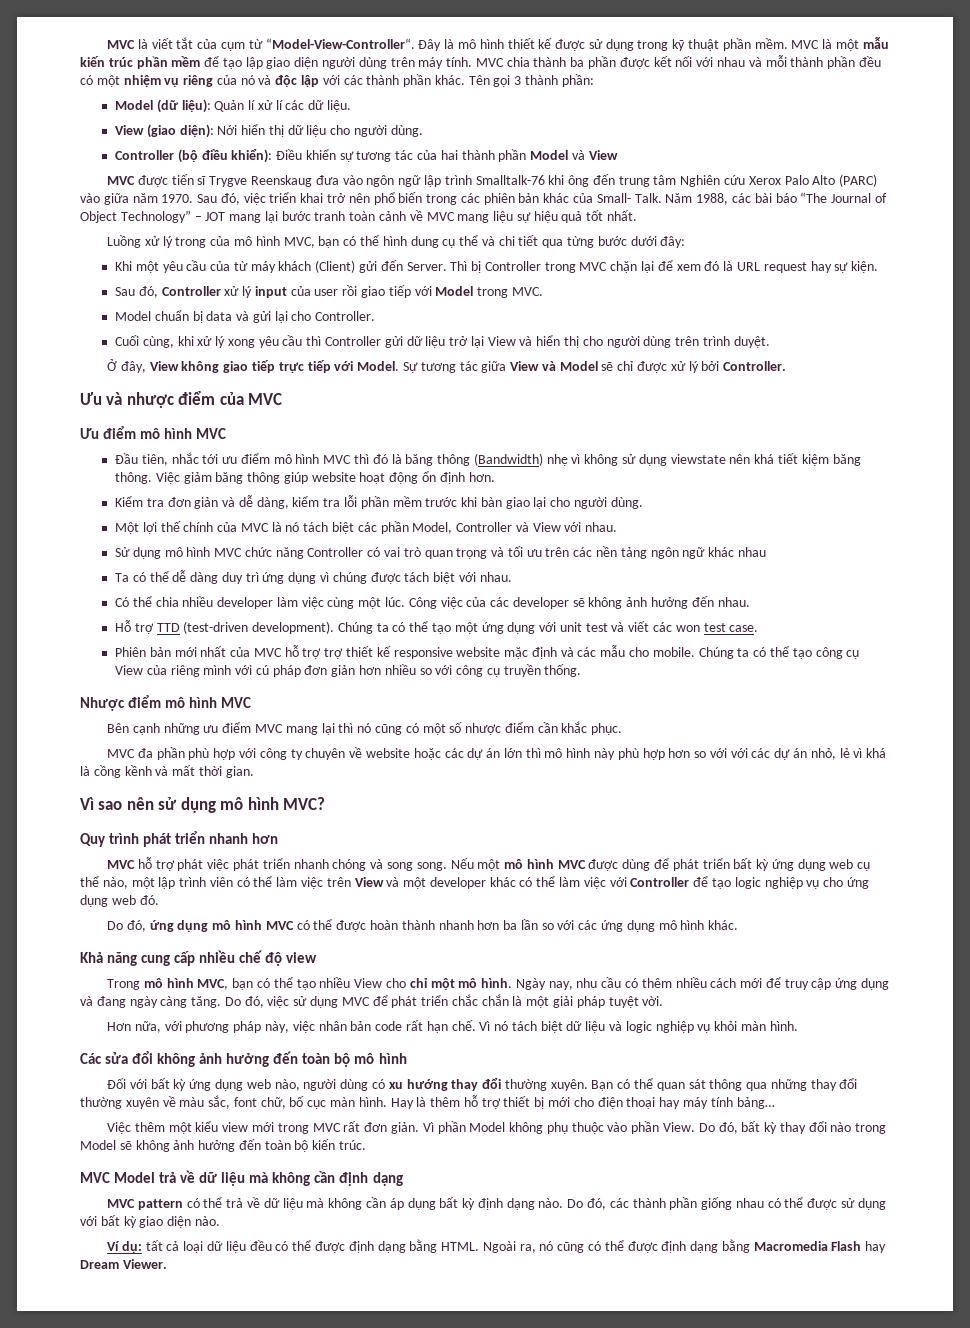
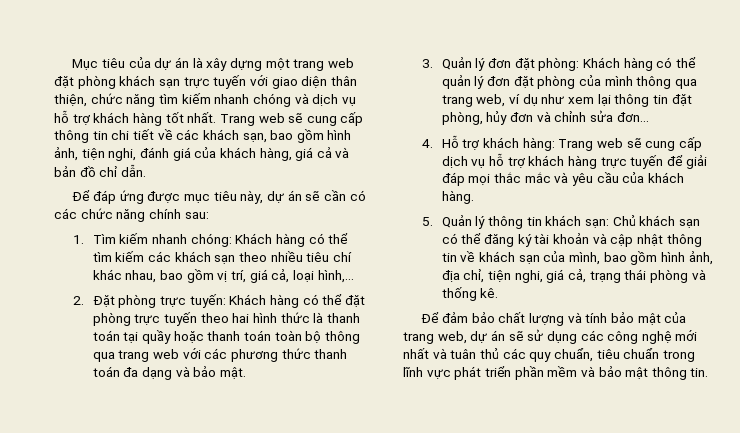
[107,37,889,51] [80,55,881,69] [80,74,594,87] [115,99,352,113] [115,124,423,138] [115,148,618,163] [107,174,878,187] [80,192,887,205] [80,210,638,223] [107,235,686,248] [115,260,879,273] [115,285,543,298] [115,310,376,323] [115,335,770,348] [107,359,787,373] [80,391,283,408] [80,426,227,439] [115,452,861,466] [115,471,495,484] [115,495,643,509] [115,521,618,534] [115,546,766,559] [115,570,512,584] [115,596,750,609] [115,620,759,634] [115,645,860,659] [115,664,582,677] [80,695,252,711] [107,721,623,735] [107,747,887,760] [80,765,254,778] [80,797,326,813] [80,831,279,847] [107,857,871,871] [80,876,869,889] [80,895,159,907] [107,919,739,932] [80,950,318,966] [107,977,889,990] [80,994,664,1008] [107,1020,798,1033] [80,1051,407,1067] [107,1077,858,1091] [80,1095,775,1109] [107,1121,887,1134] [80,1139,367,1152] [80,1170,403,1186] [107,1197,886,1210] [80,1215,220,1228] [107,1239,887,1253] [80,1259,167,1269] MVC là viết tắt của cụm từ “Model-View-Controller“. Đây là mô hình thiết kế được sử dụng trong kỹ thuật phần mềm. MVC là một mẫu kiến trúc phần mềm để tạo lập giao diện người dùng trên máy tính. MVC chia thành ba phần được kết nối với nhau và mỗi thành phần đều có một nhiệm vụ riêng của nó và độc lập với các thành phần khác. Tên gọi 3 thành phần: // Model (dữ liệu): Quản lí xử lí các dữ liệu. // View (giao diện): Nới hiển thị dữ liệu cho người dùng. // Controller (bộ điều khiển): Điều khiển sự tương tác của hai thành phần Model và View // MVC được tiến sĩ Trygve Reenskaug đưa vào ngôn ngữ lập trình Smalltalk-76 khi ông đến trung tâm Nghiên cứu Xerox Palo Alto (PARC) vào giữa năm 1970. Sau đó, việc triển khai trở nên phổ biến trong các phiên bản khác của Small- Talk. Năm 1988, các bài báo “The Journal of Object Technology” – JOT mang lại bước tranh toàn cảnh về MVC mang liệu sự hiệu quả tốt nhất. // Luồng xử lý trong của mô hình MVC, bạn có thể hình dung cụ thể và chi tiết qua từng bước dưới đây: // Khi một yêu cầu của từ máy khách (Client) gửi đến Server. Thì bị Controller trong MVC chặn lại để xem đó là URL request hay sự kiện. // Sau đó, Controller xử lý input của user rồi giao tiếp với Model trong MVC. // Model chuẩn bị data và gửi lại cho Controller. // Cuối cùng, khi xử lý xong yêu cầu thì Controller gửi dữ liệu trở lại View và hiển thị cho người dùng trên trình duyệt. // Ở đây, View không giao tiếp trực tiếp với Model. Sự tương tác giữa View và Model sẽ chỉ được xử lý bởi Controller. // Ưu và nhược điểm của MVC // Ưu điểm mô hình MVC // Đầu tiên, nhắc tới ưu điểm mô hình MVC thì đó là băng thông (Bandwidth) nhẹ vì không sử dụng viewstate nên khá tiết kiệm băng thông. Việc giảm băng thông giúp website hoạt động ổn định hơn. // Kiểm tra đơn giản và dễ dàng, kiểm tra lỗi phần mềm trước khi bàn giao lại cho người dùng. // Một lợi thế chính của MVC là nó tách biệt các phần Model, Controller và View với nhau. // Sử dụng mô hình MVC chức năng Controller có vai trò quan trọng và tối ưu trên các nền tảng ngôn ngữ khác nhau // Ta có thể dễ dàng duy trì ứng dụng vì chúng được tách biệt với nhau. // Có thể chia nhiều developer làm việc cùng một lúc. Công việc của các developer sẽ không ảnh hưởng đến nhau. // Hỗ trợ TTD (test-driven development). Chúng ta có thể tạo một ứng dụng với unit test và viết các won test case. // Phiên bản mới nhất của MVC hỗ trợ trợ thiết kế responsive website mặc định và các mẫu cho mobile. Chúng ta có thể tạo công cụ View của riêng mình với cú pháp đơn giản hơn nhiều so với công cụ truyền thống. // Nhược điểm mô hình MVC // Bên cạnh những ưu điểm MVC mang lại thì nó cũng có một số nhược điểm cần khắc phục. // MVC đa phần phù hợp với công ty chuyên về website hoặc các dự án lớn thì mô hình này phù hợp hơn so với với các dự án nhỏ, lẻ vì khá là cồng kềnh và mất thời gian. // Vì sao nên sử dụng mô hình MVC? // Quy trình phát triển nhanh hơn // MVC hỗ trợ phát việc phát triển nhanh chóng và song song. Nếu một mô hình MVC được dùng để phát triển bất kỳ ứng dụng web cụ thể nào, một lập trình viên có thể làm việc trên View và một developer khác có thể làm việc với Controller để tạo logic nghiệp vụ cho ứng dụng web đó. // Do đó, ứng dụng mô hình MVC có thể được hoàn thành nhanh hơn ba lần so với các ứng dụng mô hình khác. // Khả năng cung cấp nhiều chế độ view // Trong mô hình MVC, bạn có thể tạo nhiều View cho chỉ một mô hình. Ngày nay, nhu cầu có thêm nhiều cách mới để truy cập ứng dụng và đang ngày càng tăng. Do đó, việc sử dụng MVC để phát triển chắc chắn là một giải pháp tuyệt vời. // Hơn nữa, với phương pháp này, việc nhân bản code rất hạn chế. Vì nó tách biệt dữ liệu và logic nghiệp vụ khỏi màn hình. // Các sửa đổi không ảnh hưởng đến toàn bộ mô hình // Đối với bất kỳ ứng dụng web nào, người dùng có xu hướng thay đổi thường xuyên. Bạn có thể quan sát thông qua những thay đổi thường xuyên về màu sắc, font chữ, bố cục màn hình. Hay là thêm hỗ trợ thiết bị mới cho điện thoại hay máy tính bảng… // Việc thêm một kiểu view mới trong MVC rất đơn giản. Vì phần Model không phụ thuộc vào phần View. Do đó, bất kỳ thay đổi nào trong Model sẽ không ảnh hưởng đến toàn bộ kiến trúc. // MVC Model trả về dữ liệu mà không cần định dạng // MVC pattern có thể trả về dữ liệu mà không cần áp dụng bất kỳ định dạng nào. Do đó, các thành phần giống nhau có thể được sử dụng với bất kỳ giao diện nào. // Ví dụ: tất cả loại dữ liệu đều có thể được định dạng bằng HTML. Ngoài ra, nó cũng có thể được định dạng bằng Macromedia Flash hay Dream Viewer. -> [72,57,354,71] [54,75,357,89] [54,93,356,107] [54,110,364,126] [54,129,352,143] [54,147,350,161] [54,164,146,177] [72,189,366,204] [54,208,209,222] [73,232,349,247] [92,251,352,264] [92,269,354,283] [73,293,365,308] [92,312,360,326] [92,330,360,344] [92,348,348,362] [92,366,247,380] [422,56,696,71] [441,75,697,89] [441,94,692,107] [441,110,649,125] [422,135,702,151] [441,153,707,169] [441,172,684,186] [441,190,474,204] [422,215,700,229] [441,232,702,247] [441,251,713,265] [441,269,706,283] [441,287,499,301] [421,311,687,326] [403,329,698,344] [403,347,695,362] [403,365,709,380] Mục tiêu của dự án là xây dựng một trang web đặt phòng khách sạn trực tuyến với giao diện thân thiện, chức năng tìm kiếm nhanh chóng và dịch vụ hỗ trợ khách hàng tốt nhất. Trang web sẽ cung cấp thông tin chi tiết về các khách sạn, bao gồm hình ảnh, tiện nghi, đánh giá của khách hàng, giá cả và bản đồ chỉ dẫn. // Để đáp ứng được mục tiêu này, dự án sẽ cần có các chức năng chính sau: // 1. Tìm kiếm nhanh chóng: Khách hàng có thể tìm kiếm các khách sạn theo nhiều tiêu chí khác nhau, bao gồm vị trí, giá cả, loại hình,… // 2. Đặt phòng trực tuyến: Khách hàng có thể đặt phòng trực tuyến theo hai hình thức là thanh toán tại quầy hoặc thanh toán toàn bộ thông qua trang web với các phương thức thanh toán đa dạng và bảo mật. // 3. Quản lý đơn đặt phòng: Khách hàng có thể quản lý đơn đặt phòng của mình thông qua trang web, ví dụ như xem lại thông tin đặt phòng, hủy đơn và chỉnh sửa đơn… // 4. Hỗ trợ khách hàng: Trang web sẽ cung cấp dịch vụ hỗ trợ khách hàng trực tuyến để giải đáp mọi thắc mắc và yêu cầu của khách hàng. // 5. Quản lý thông tin khách sạn: Chủ khách sạn có thể đăng ký tài khoản và cập nhật thông tin về khách sạn của mình, bao gồm hình ảnh, địa chỉ, tiện nghi, giá cả, trạng thái phòng và thống kê. // Để đảm bảo chất lượng và tính bảo mật của trang web, dự án sẽ sử dụng các công nghệ mới nhất và tuân thủ các quy chuẩn, tiêu chuẩn trong lĩnh vực phát triển phần mềm và bảo mật thông tin.

